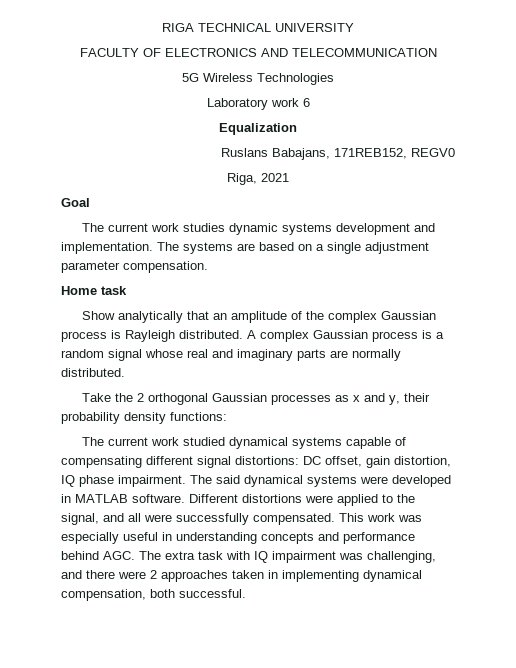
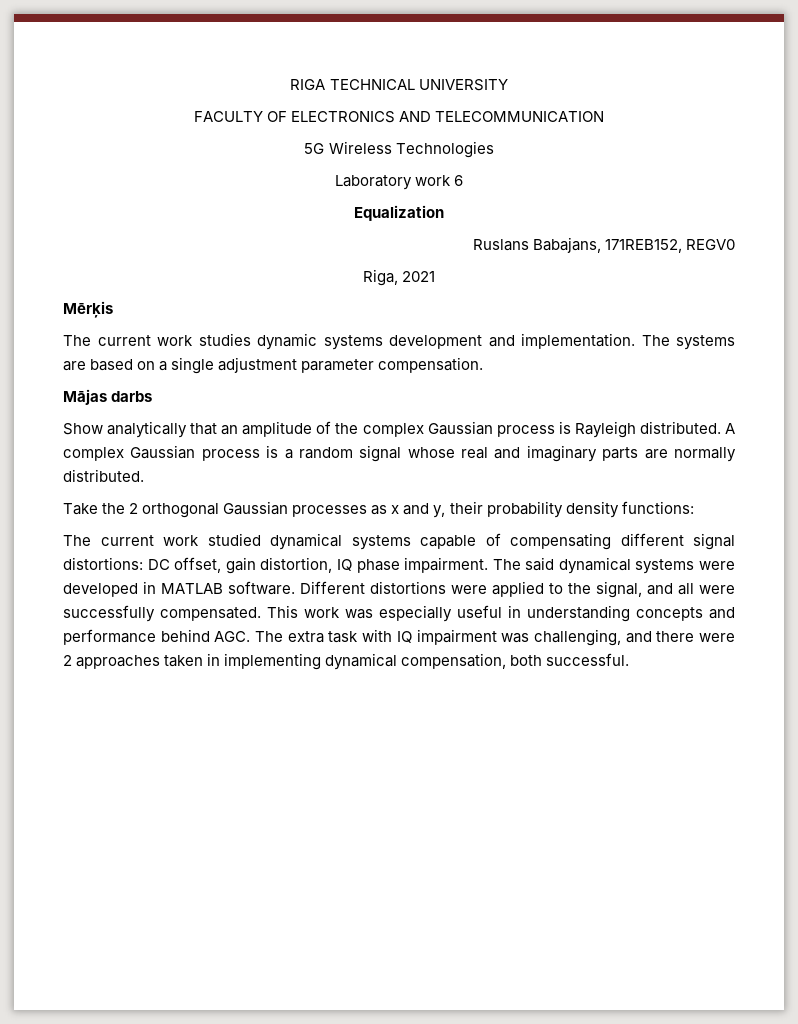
[61,198,90,207] Goal -> [63,301,113,318] Mērķis
[61,286,127,295] Home task -> [63,389,153,405] Mājas darbs

